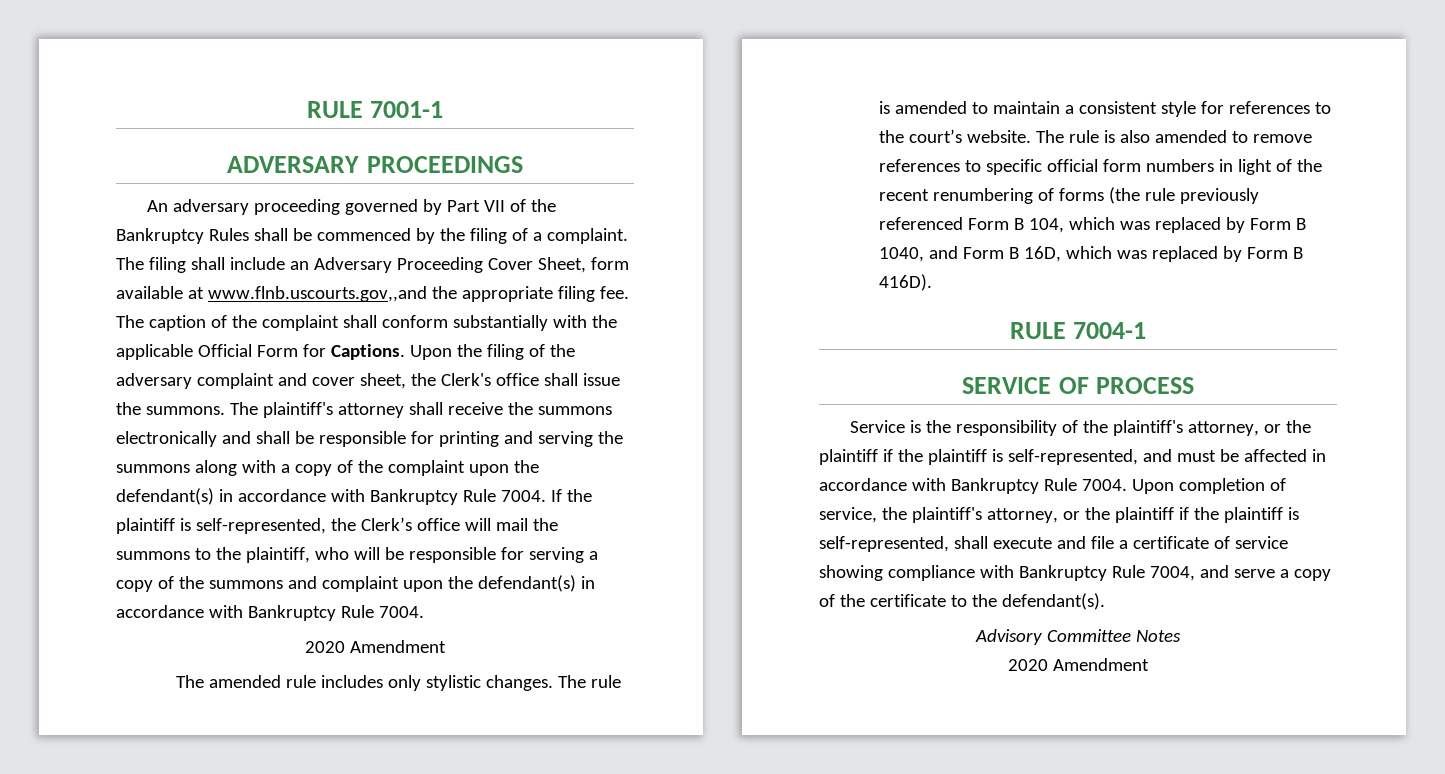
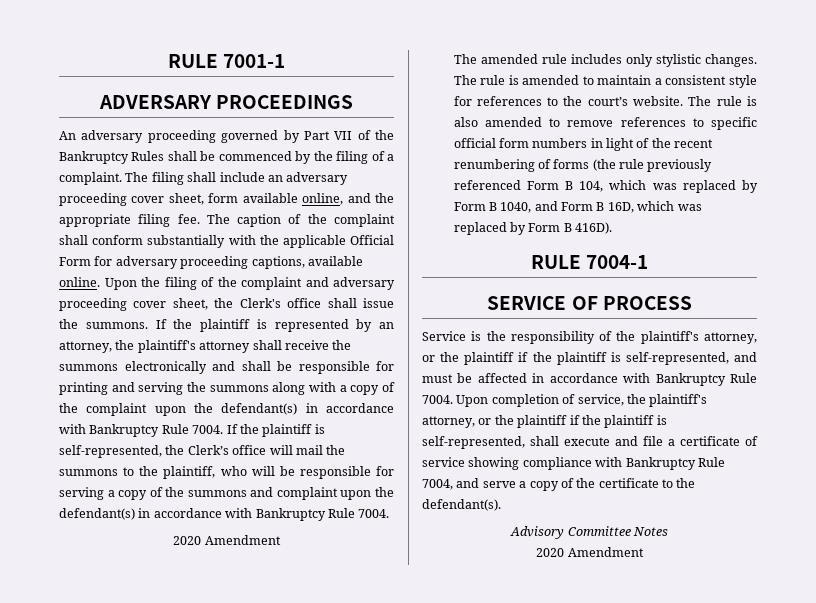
[313,257,629,273] [116,286,427,302] Adversary Proceeding Cover Sheet, form available at www.flnb.uscourts.gov,,and -> [286,172,349,185] [59,193,371,206] adversary proceeding cover sheet, form available online, and
[330,344,405,360] Captions. -> [115,256,363,269] [59,277,100,287] adversary proceeding captions, available online.
[116,373,192,389] adversary -> (237, 282) none
(307, 379) none -> [333,277,395,290] [59,298,127,311] adversary proceeding
[229,402,258,415] The -> [155,319,394,332] [59,340,135,353] If the plaintiff is represented by an attorney, the

